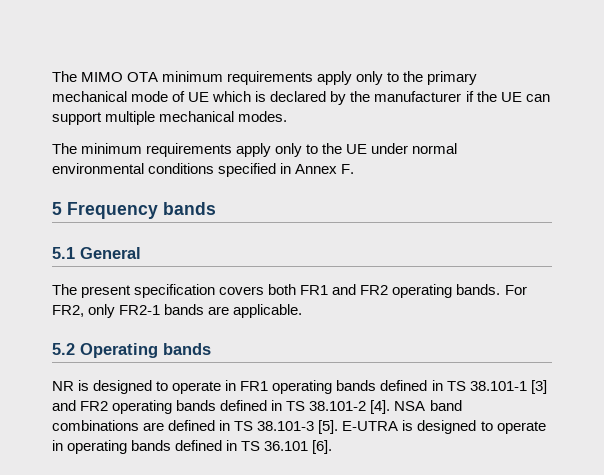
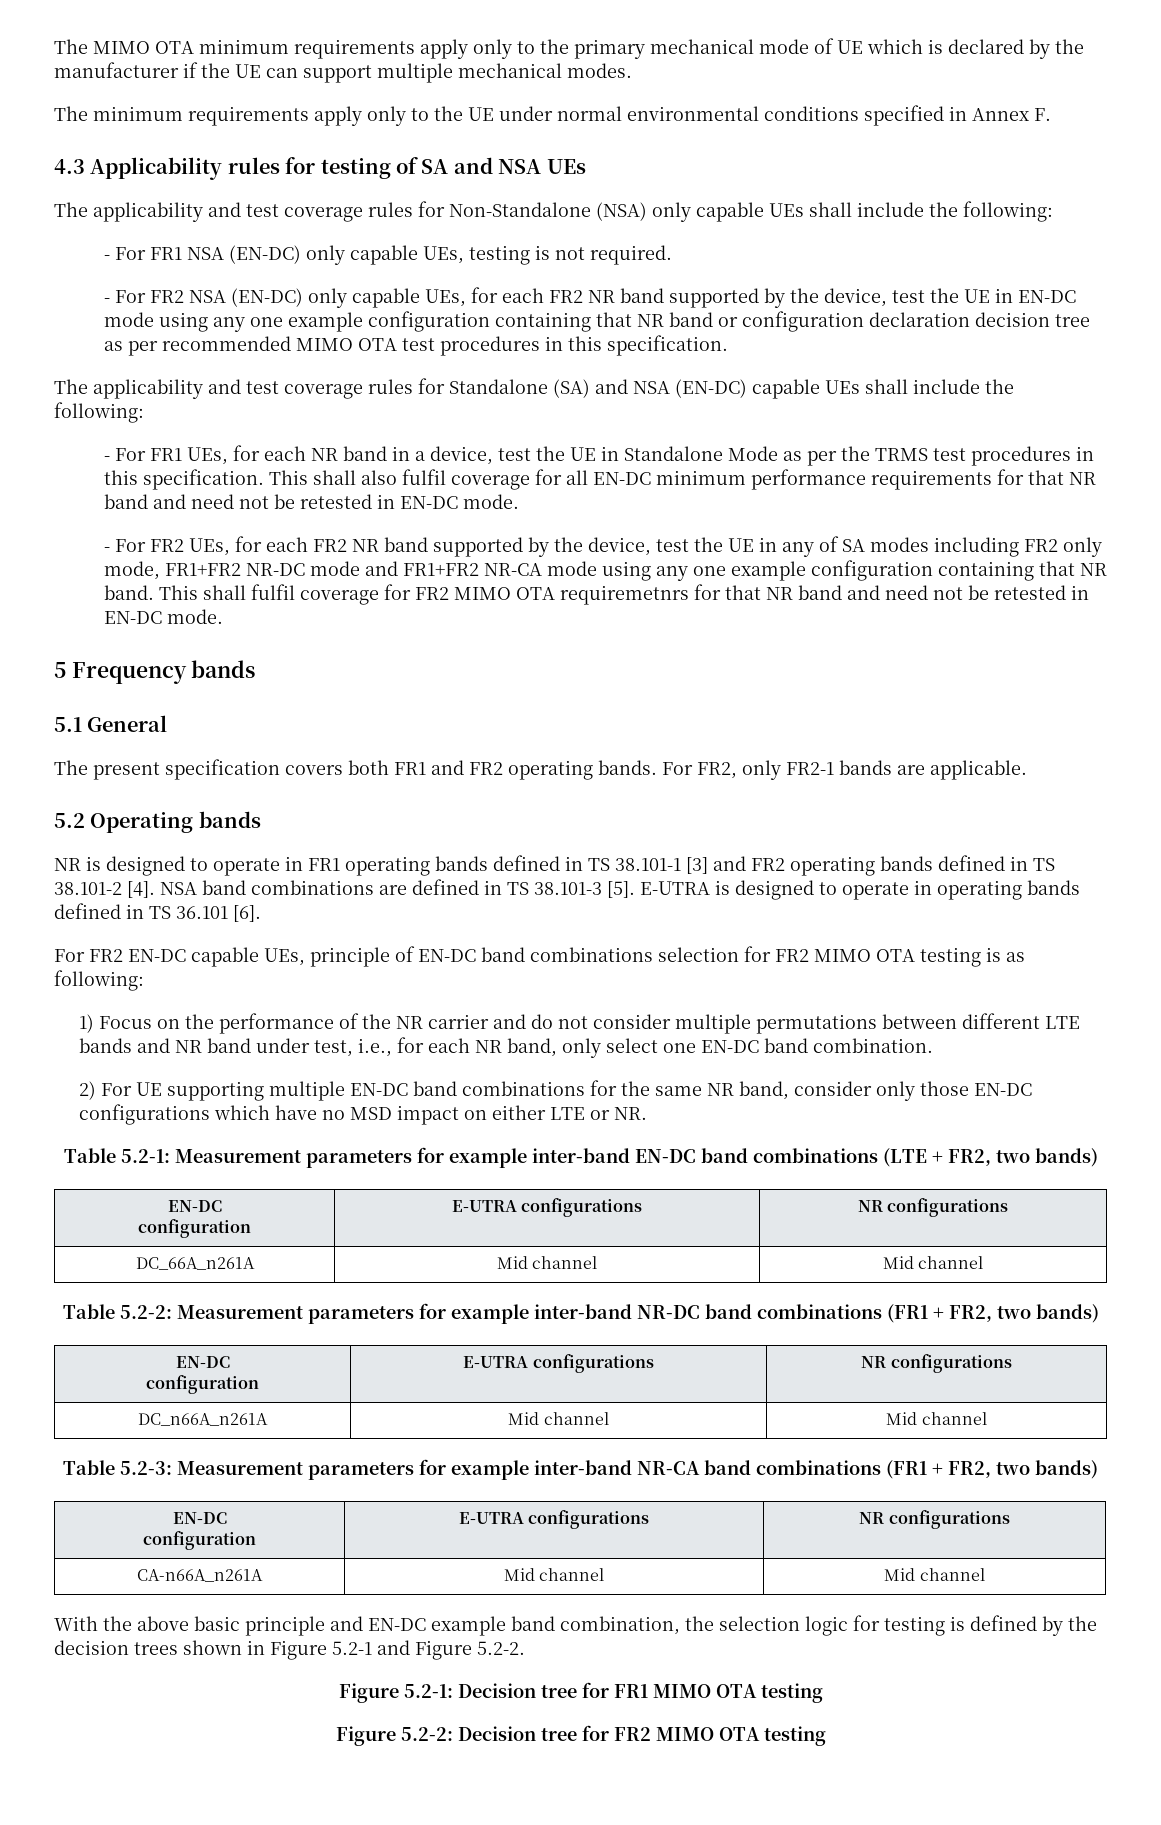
(355, 169) none -> [54,157,586,180] [54,201,1053,222] [103,245,672,265] [103,287,1076,308] [103,311,1090,332] [103,335,728,356] [54,378,1014,399] [54,402,144,423] [103,445,1094,466] [103,469,1096,490] [103,494,519,509] [103,536,1102,557] [103,560,1107,581] [103,584,1089,605] [103,609,223,624] // 4.3 Applicability rules for testing of SA and NSA UEs // The applicability and test coverage rules for Non-Standalone (NSA) only capable UEs shall include the following: // - For FR1 NSA (EN-DC) only capable UEs, testing is not required. // - For FR2 NSA (EN-DC) only capable UEs, for each FR2 NR band supported by the device, test the UE in EN-DC mode using any one example configuration containing that NR band or configuration declaration decision tree as per recommended MIMO OTA test procedures in this specification. // The applicability and test coverage rules for Standalone (SA) and NSA (EN-DC) capable UEs shall include the following: // - For FR1 UEs, for each NR band in a device, test the UE in Standalone Mode as per the TRMS test procedures in this specification. This shall also fulfil coverage for all EN-DC minimum performance requirements for that NR band and need not be retested in EN-DC mode. // - For FR2 UEs, for each FR2 NR band supported by the device, test the UE in any of SA modes including FR2 only mode, FR1+FR2 NR-DC mode and FR1+FR2 NR-CA mode using any one example configuration containing that NR band. This shall fulfil coverage for FR2 MIMO OTA requiremetnrs for that NR band and need not be retested in EN-DC mode.
(333, 447) none -> [54,946,1025,967] [54,970,144,991] [78,1013,1080,1034] [78,1037,933,1058] [78,1080,1032,1101] [78,1104,647,1125] [63,1147,1098,1168] [167,1200,222,1212] [138,1219,251,1238] [451,1198,643,1217] [857,1198,1009,1217] [135,1257,255,1270] [496,1256,598,1269] [882,1256,984,1269] [62,1303,1099,1324] [175,1356,230,1368] [146,1375,259,1394] [463,1354,654,1373] [861,1354,1012,1373] [138,1413,268,1426] [508,1412,609,1425] [886,1412,987,1425] [63,1459,1098,1480] [172,1512,227,1524] [143,1531,256,1550] [458,1510,650,1529] [859,1510,1010,1529] [137,1569,263,1582] [503,1568,605,1581] [884,1568,985,1581] [54,1615,1097,1636] [54,1640,525,1660] [338,1682,823,1703] [335,1725,826,1746] // For FR2 EN-DC capable UEs, principle of EN-DC band combinations selection for FR2 MIMO OTA testing is as following: // 1) Focus on the performance of the NR carrier and do not consider multiple permutations between different LTE bands and NR band under test, i.e., for each NR band, only select one EN-DC band combination. // 2) For UE supporting multiple EN-DC band combinations for the same NR band, consider only those EN-DC configurations which have no MSD impact on either LTE or NR. // Table 5.2-1: Measurement parameters for example inter-band EN-DC band combinations (LTE + FR2, two bands) // EN-DC // configuration | E-UTRA configurations | NR configurations // DC_66A_n261A | Mid channel | Mid channel // Table 5.2-2: Measurement parameters for example inter-band NR-DC band combinations (FR1 + FR2, two bands) // EN-DC // configuration | E-UTRA configurations | NR configurations // DC_n66A_n261A | Mid channel | Mid channel // Table 5.2-3: Measurement parameters for example inter-band NR-CA band combinations (FR1 + FR2, two bands) // EN-DC // configuration | E-UTRA configurations | NR configurations // CA-n66A_n261A | Mid channel | Mid channel // With the above basic principle and EN-DC example band combination, the selection logic for testing is defined by the decision trees shown in Figure 5.2-1 and Figure 5.2-2. // Figure 5.2-1: Decision tree for FR1 MIMO OTA testing // Figure 5.2-2: Decision tree for FR2 MIMO OTA testing

